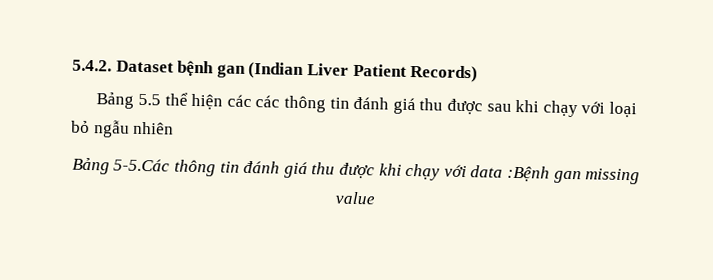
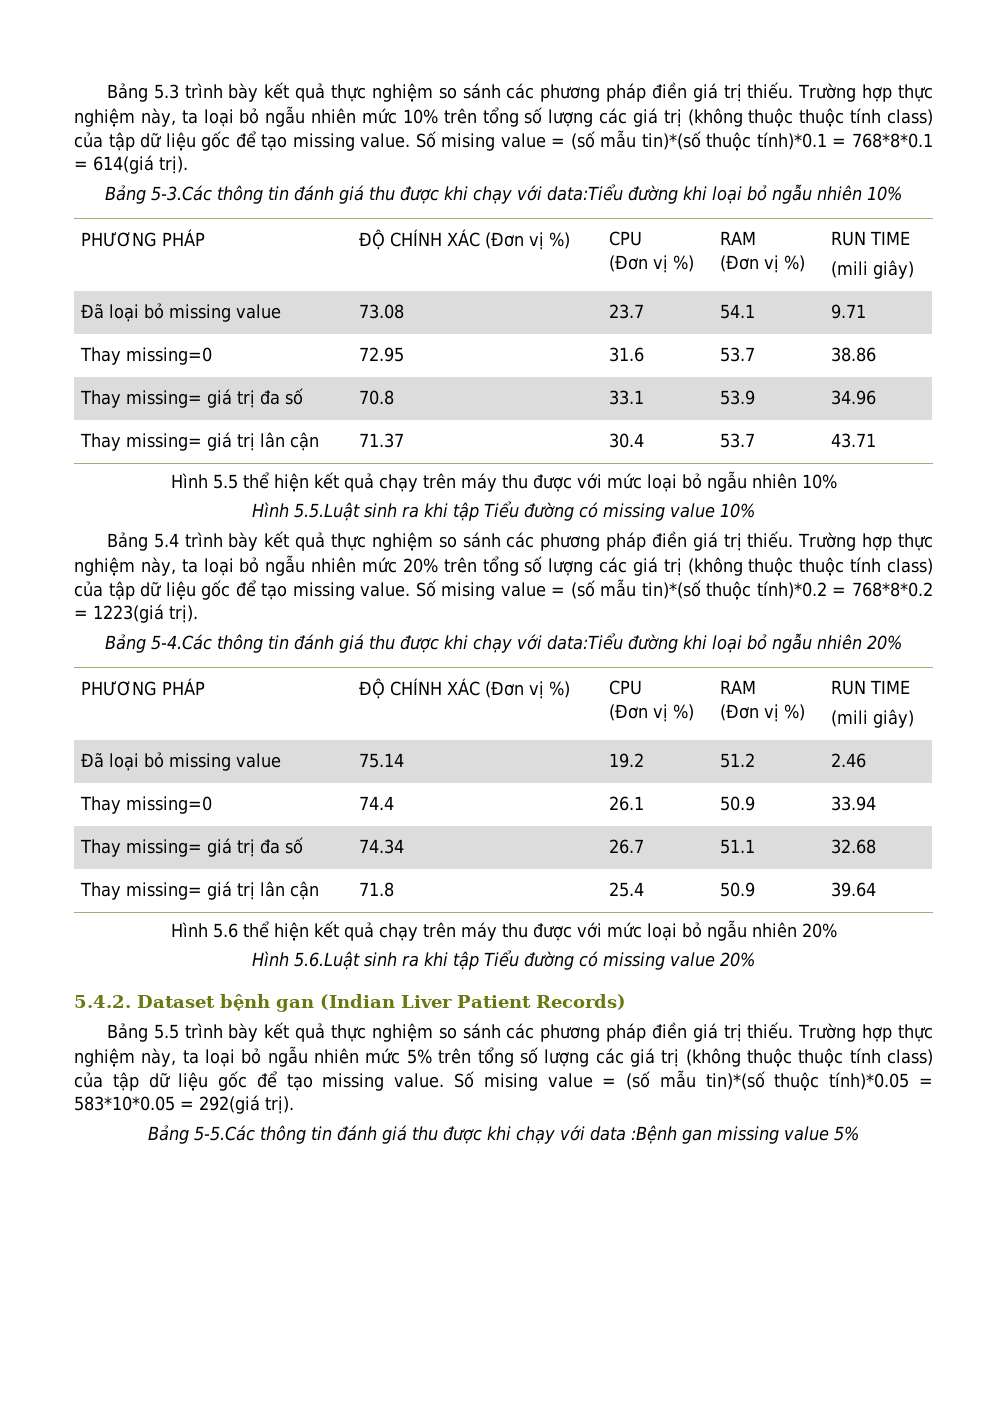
(72, 65) none -> [106,82,934,102] [74,106,934,127] [74,130,933,151] [74,155,188,174] [105,184,902,204] [81,229,206,247] [359,229,571,250] [609,231,643,246] [609,255,695,273] [720,231,757,245] [720,255,806,273] [831,231,911,246] [831,260,915,279] [81,303,282,322] [359,304,405,319] [609,304,645,319] [720,304,756,319] [831,304,867,319] [80,347,213,365] [359,347,405,362] [609,347,645,362] [720,347,756,362] [831,347,877,362] [80,388,304,408] [359,390,395,405] [609,390,645,405] [720,390,756,405] [831,390,877,405] [80,432,320,451] [359,433,405,448] [609,433,645,448] [720,433,756,448] [831,433,877,448] [170,471,837,492] [252,501,755,521] [106,531,934,551] [74,555,934,576] [74,579,933,600] [74,604,198,623] [105,633,902,653] [81,678,206,696] [359,678,571,699] [609,680,643,695] [609,704,695,722] [720,680,757,694] [720,704,806,722] [831,680,911,695] [831,709,915,728] [81,752,282,771] [359,753,405,768] [609,753,645,768] [720,753,756,768] [831,753,867,768] [80,796,213,814] [359,796,395,810] [609,796,645,811] [720,796,756,811] [831,796,877,811] [80,837,304,857] [359,839,405,854] [609,839,645,854] [720,839,756,854] [831,839,877,854] [80,881,320,900] [359,882,395,897] [609,882,645,897] [720,882,756,897] [831,882,877,897] [170,920,837,941] [252,950,755,970] Bảng 5.3 trình bày kết quả thực nghiệm so sánh các phương pháp điền giá trị thiếu. Trường hợp thực nghiệm này, ta loại bỏ ngẫu nhiên mức 10% trên tổng số lượng các giá trị (không thuộc thuộc tính class) của tập dữ liệu gốc để tạo missing value. Số mising value = (số mẫu tin)*(số thuộc tính)*0.1 = 768*8*0.1 = 614(giá trị). // Bảng 5-3.Các thông tin đánh giá thu được khi chạy với data:Tiểu đường khi loại bỏ ngẫu nhiên 10% // PHƯƠNG PHÁP | ĐỘ CHÍNH XÁC (Đơn vị %) | CPU // (Đơn vị %) | RAM // (Đơn vị %) | RUN TIME // (mili giây) // Đã loại bỏ missing value | 73.08 | 23.7 | 54.1 | 9.71 // Thay missing=0 | 72.95 | 31.6 | 53.7 | 38.86 // Thay missing= giá trị đa số | 70.8 | 33.1 | 53.9 | 34.96 // Thay missing= giá trị lân cận | 71.37 | 30.4 | 53.7 | 43.71 // Hình 5.5 thể hiện kết quả chạy trên máy thu được với mức loại bỏ ngẫu nhiên 10% // Hình 5.5.Luật sinh ra khi tập Tiểu đường có missing value 10% // Bảng 5.4 trình bày kết quả thực nghiệm so sánh các phương pháp điền giá trị thiếu. Trường hợp thực nghiệm này, ta loại bỏ ngẫu nhiên mức 20% trên tổng số lượng các giá trị (không thuộc thuộc tính class) của tập dữ liệu gốc để tạo missing value. Số mising value = (số mẫu tin)*(số thuộc tính)*0.2 = 768*8*0.2 = 1223(giá trị). // Bảng 5-4.Các thông tin đánh giá thu được khi chạy với data:Tiểu đường khi loại bỏ ngẫu nhiên 20% // PHƯƠNG PHÁP | ĐỘ CHÍNH XÁC (Đơn vị %) | CPU // (Đơn vị %) | RAM // (Đơn vị %) | RUN TIME // (mili giây) // Đã loại bỏ missing value | 75.14 | 19.2 | 51.2 | 2.46 // Thay missing=0 | 74.4 | 26.1 | 50.9 | 33.94 // Thay missing= giá trị đa số | 74.34 | 26.7 | 51.1 | 32.68 // Thay missing= giá trị lân cận | 71.8 | 25.4 | 50.9 | 39.64 // Hình 5.6 thể hiện kết quả chạy trên máy thu được với mức loại bỏ ngẫu nhiên 20% // Hình 5.6.Luật sinh ra khi tập Tiểu đường có missing value 20% //
[164,92,637,118] [71,120,175,138] thể hiện các các thông tin đánh giá thu được sau khi chạy với loại bỏ ngẫu nhiên -> [184,1022,934,1042] [74,1046,934,1067] [74,1070,934,1091] [74,1095,294,1114] trình bày kết quả thực nghiệm so sánh các phương pháp điền giá trị thiếu. Trường hợp thực nghiệm này, ta loại bỏ ngẫu nhiên mức 5% trên tổng số lượng các giá trị (không thuộc thuộc tính class) của tập dữ liệu gốc để tạo missing value. Số mising value = (số mẫu tin)*(số thuộc tính)*0.05 = 583*10*0.05 = 292(giá trị).
(376, 198) none -> [834,1126,859,1141] 5%

